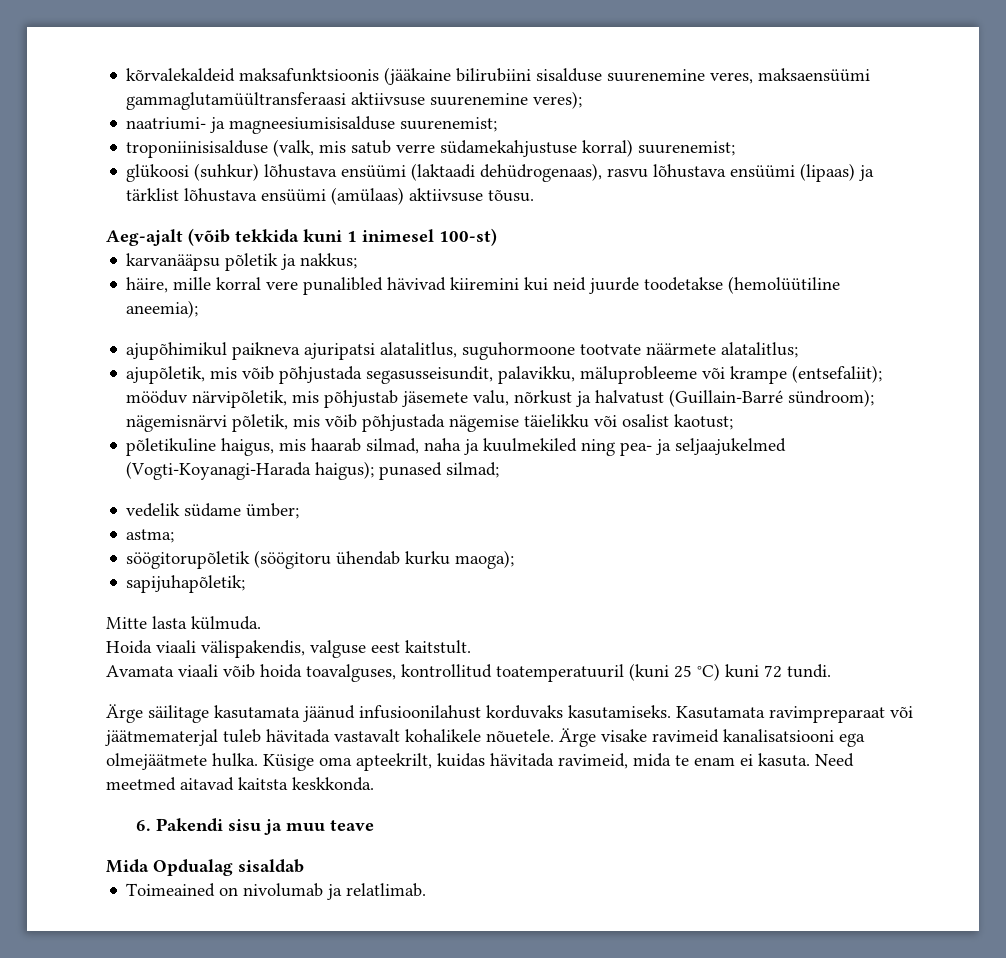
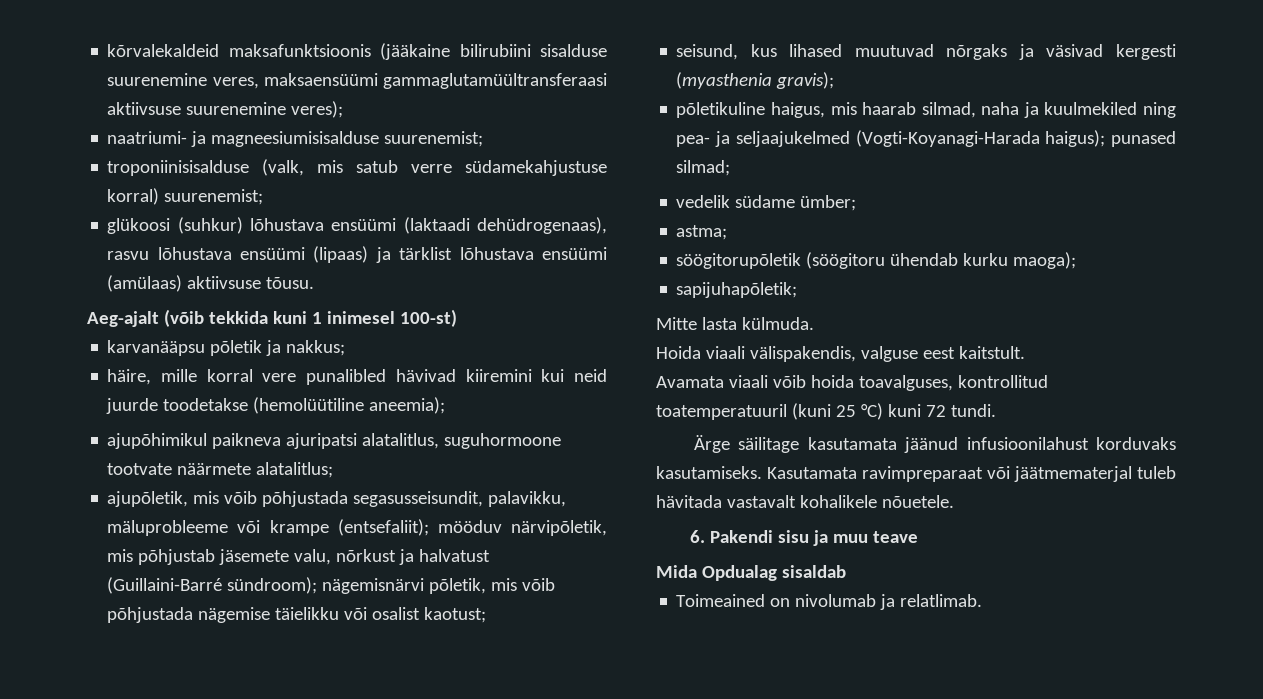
[669,389,784,407] (Guillain-Barré -> [107,577,223,594] (Guillaini‑Barré
(734, 422) none -> [676,44,1176,60] [676,72,835,89] // seisund, kus lihased muutuvad nõrgaks ja väsivad kergesti (myasthenia gravis);
[559,728,865,747] [106,753,854,771] [106,777,374,791] Ärge visake ravimeid kanalisatsiooni ega olmejäätmete hulka. Küsige oma apteekrilt, kuidas hävitada ravimeid, mida te enam ei kasuta. Need meetmed aitavad kaitsta keskkonda. -> (954, 501) none

